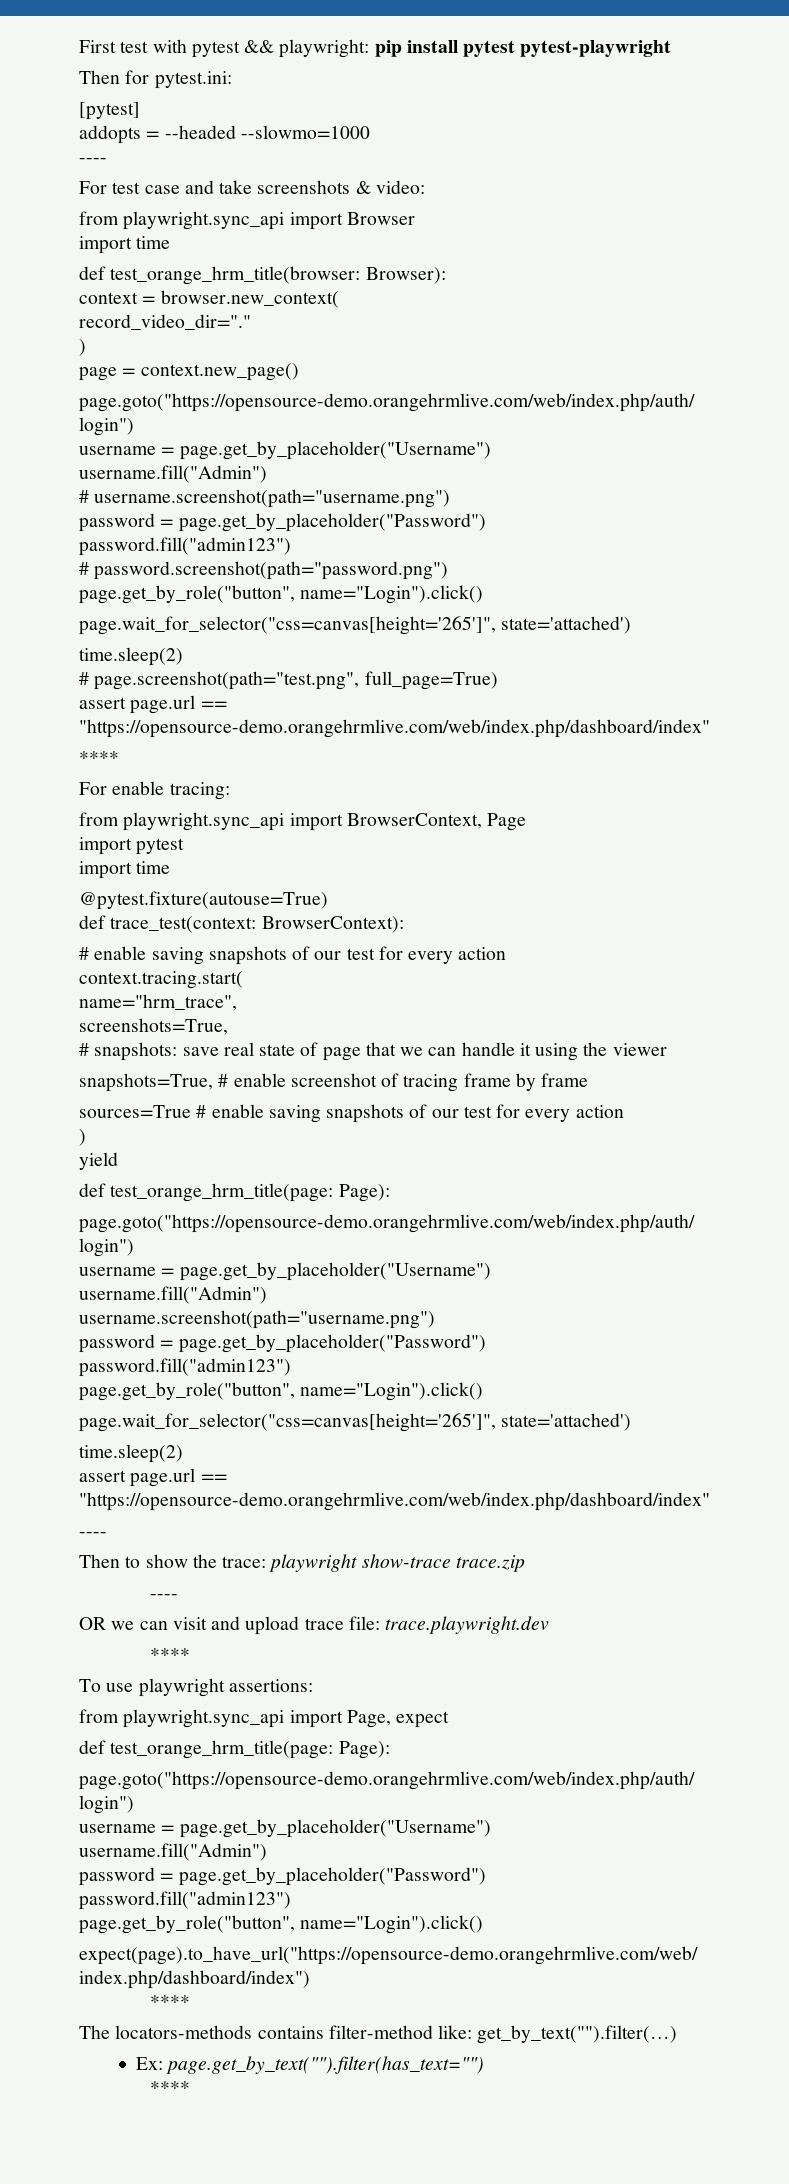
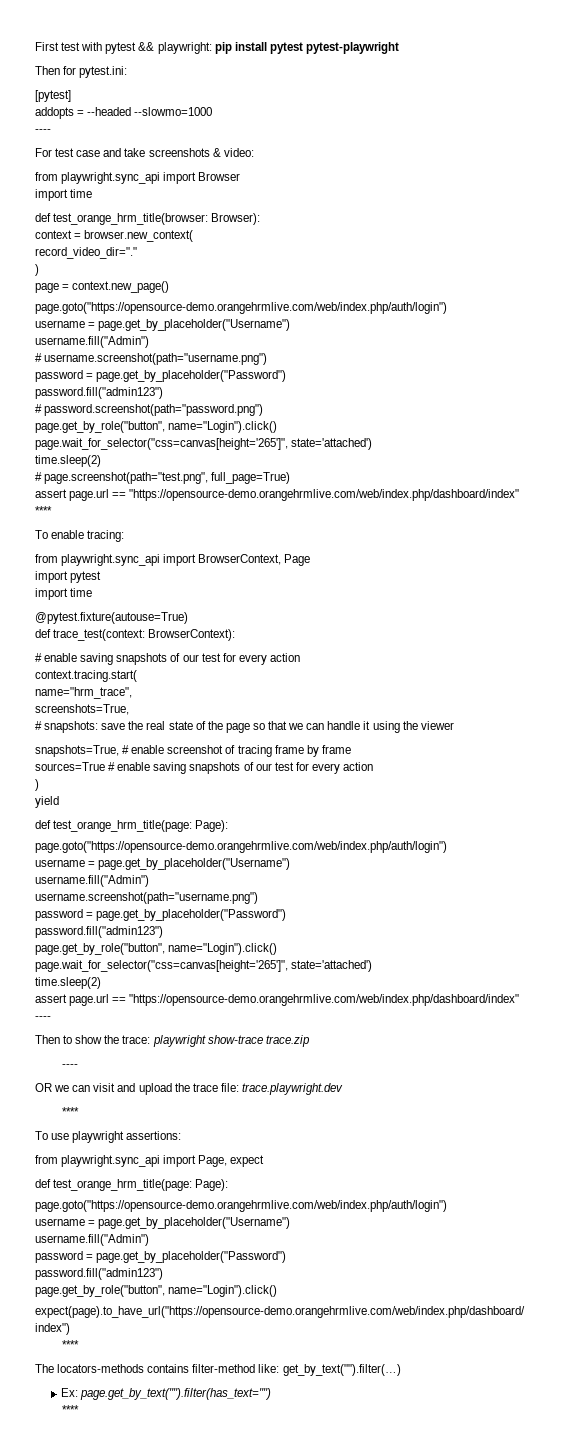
[79,782,107,795] For -> [35,530,48,539] To
(219, 1051) none -> [128,721,144,730] the
[322,1047,361,1061] page -> [207,721,265,733] the page so
(300, 1625) none -> [174,1083,190,1092] the

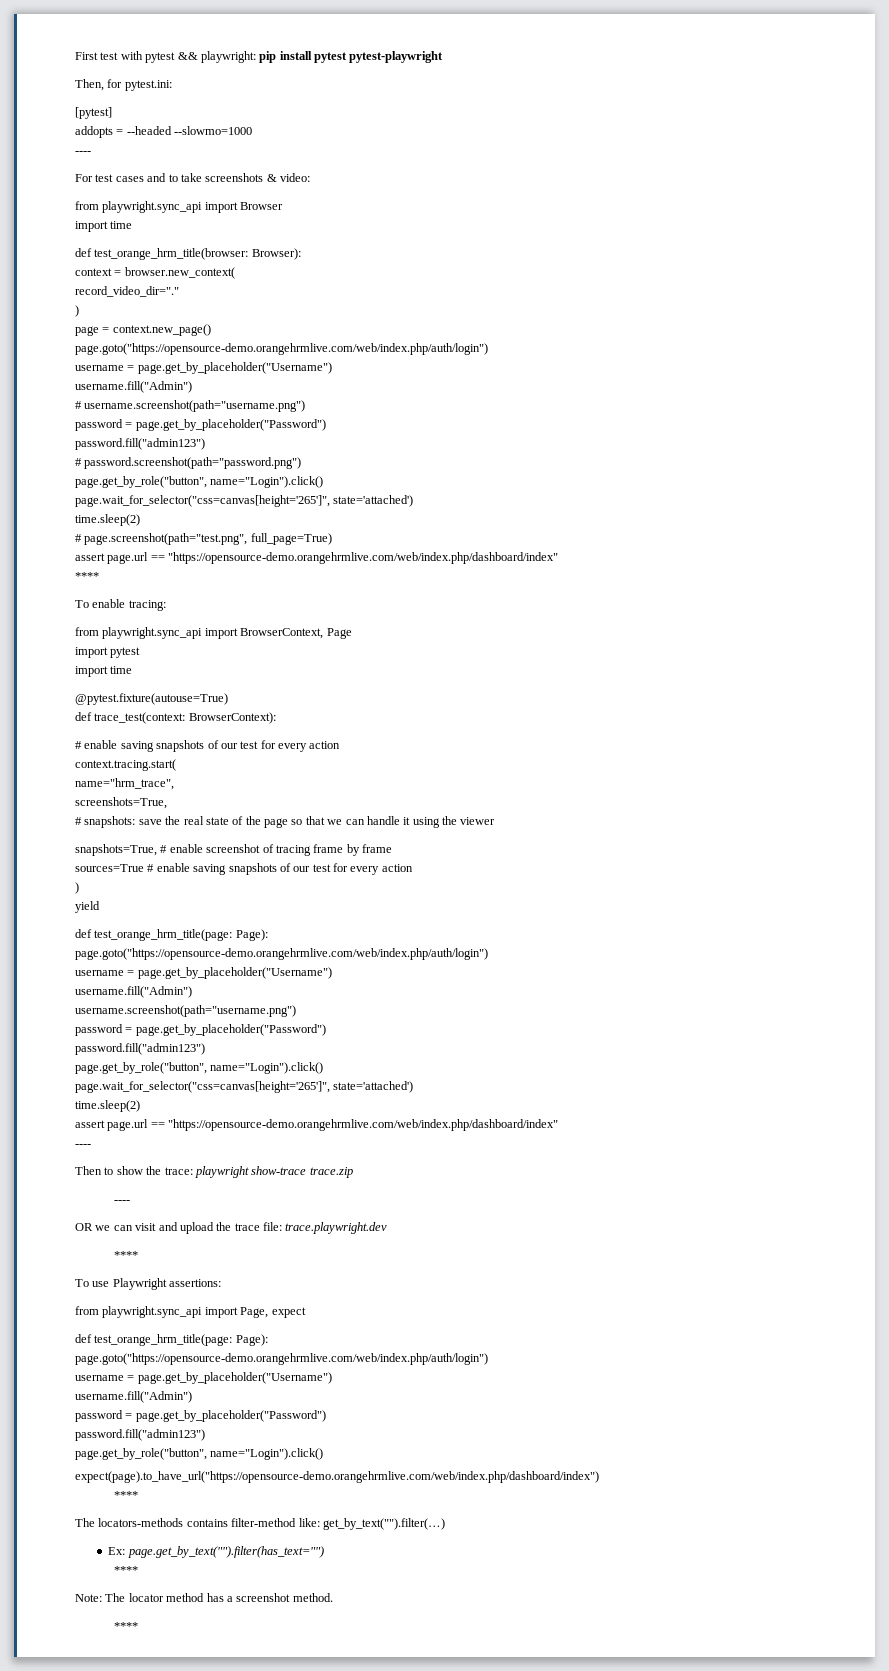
[35,66,60,75] Then -> [75,79,104,91] Then,
[76,148,122,157] case and -> [115,173,178,182] cases and to
[72,1131,125,1143] playwright -> [112,1278,167,1290] Playwright
(80, 1409) none -> [75,1593,333,1602] [114,1622,139,1630] // Note: The locator method has a screenshot method. // ****

